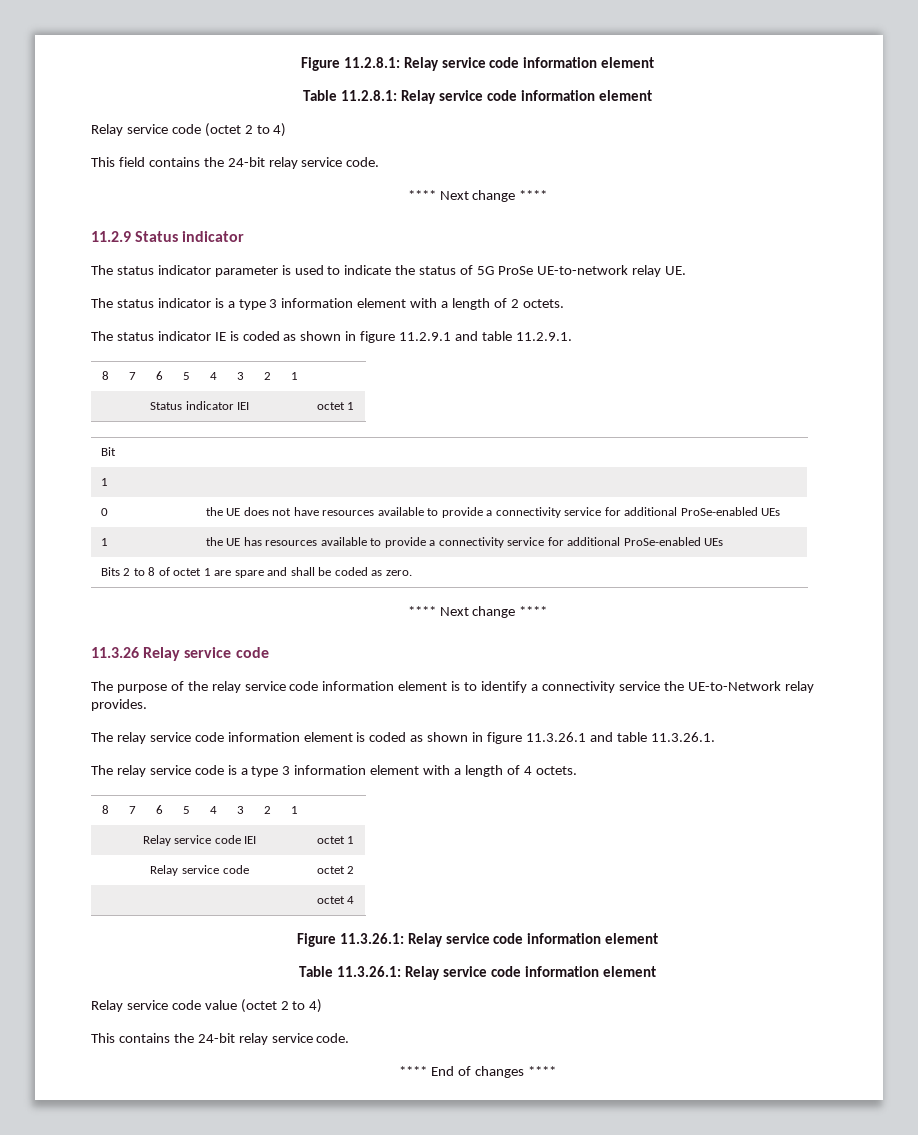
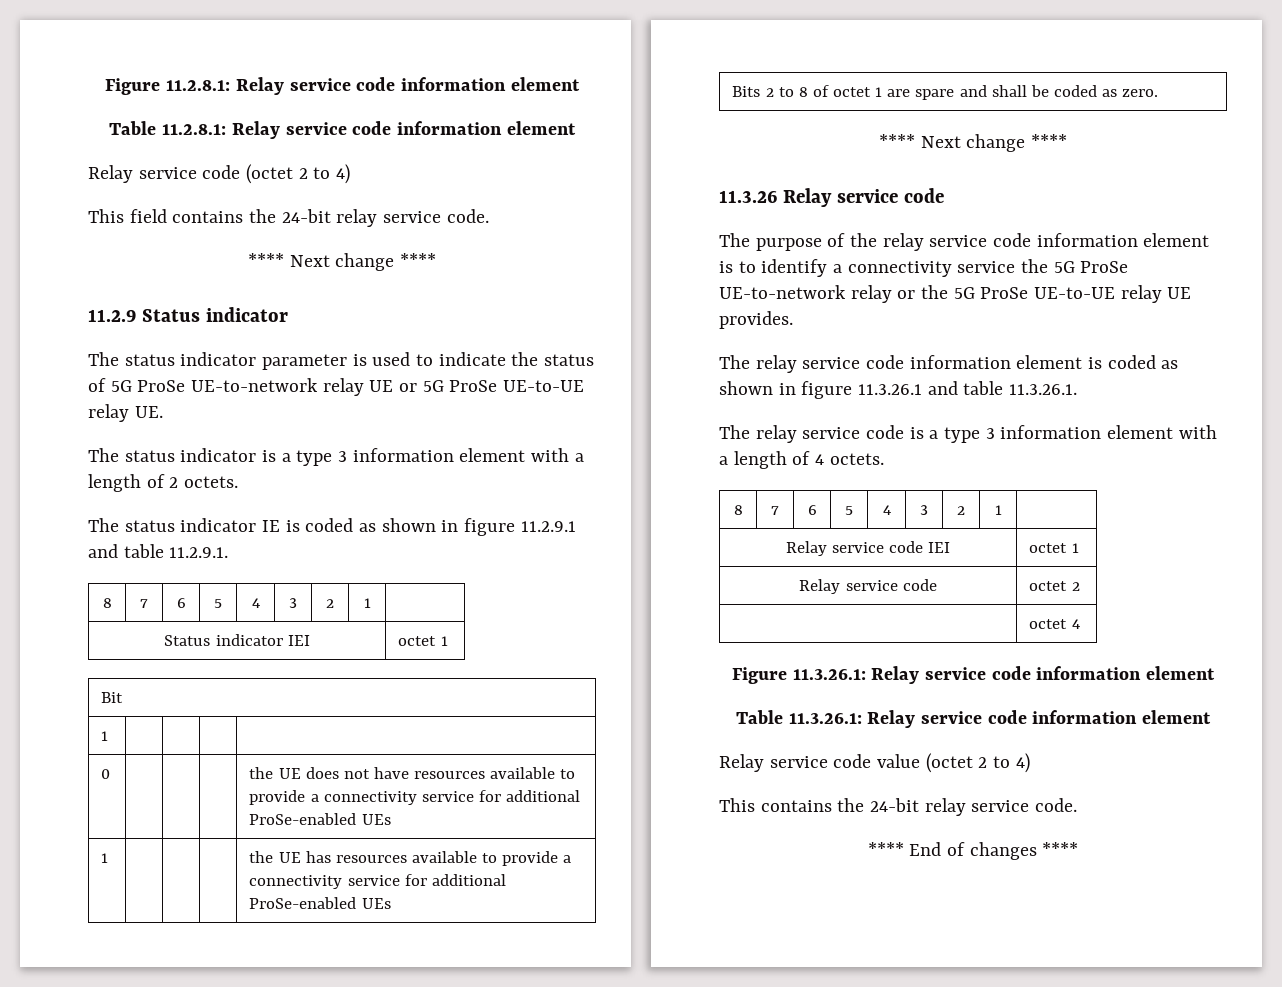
(661, 271) none -> [369,380,585,392] [88,404,129,422] UE or 5G ProSe UE-to-UE relay
[687,681,814,693] UE-to-Network relay -> [1053,261,1129,273] [719,285,1192,303] 5G ProSe UE-to-network relay or the 5G ProSe UE-to-UE relay UE

